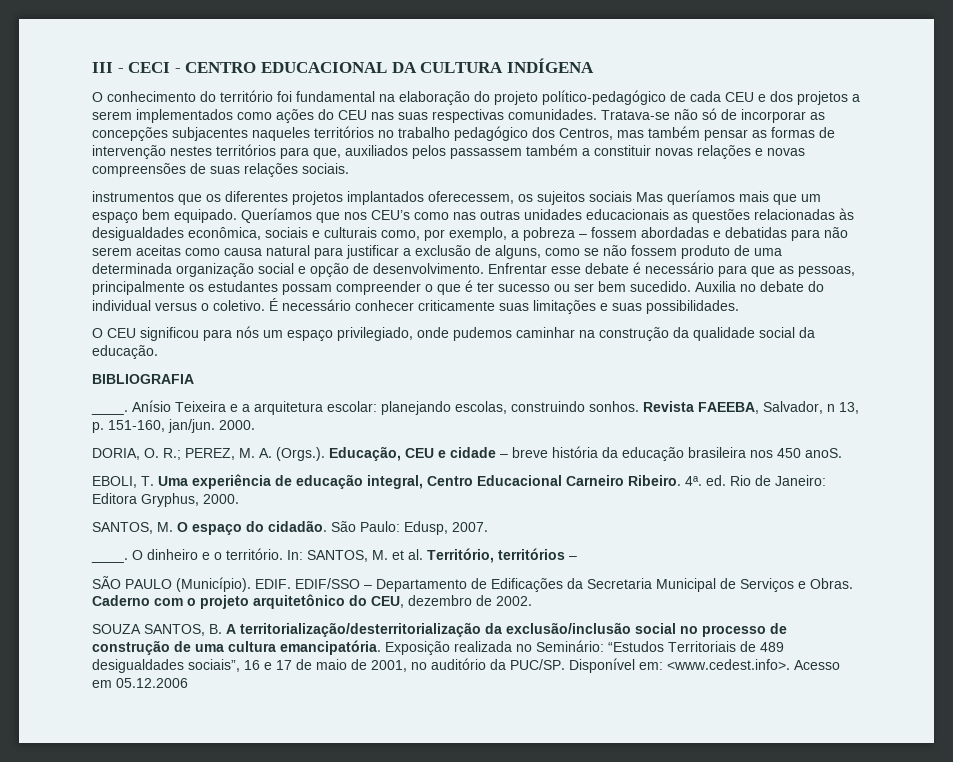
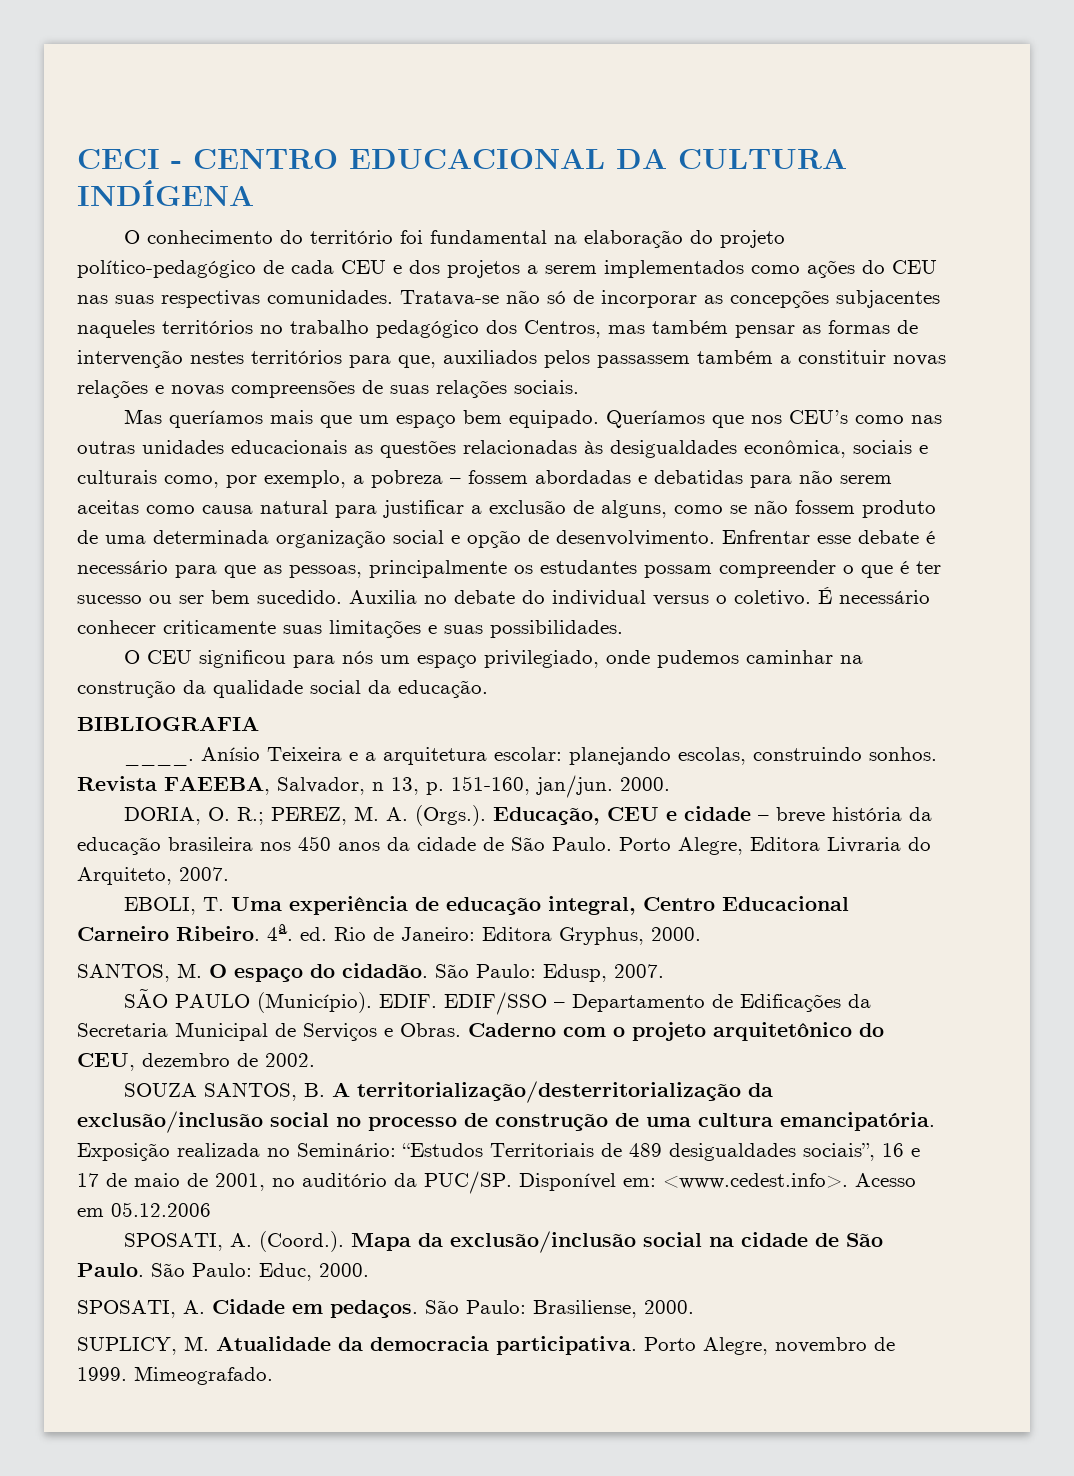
[92,62,124,73] III - -> (77, 159) none
[92,191,632,205] instrumentos que os diferentes projetos implantados oferecessem, os sujeitos sociais -> (579, 387) none
[805,448,842,458] anoS. -> [338,837,931,855] [77,867,229,885] anos da cidade de São Paulo. Porto Alegre, Editora Livraria do Arquiteto, 2007.
[91,548,577,563] // ____. O dinheiro e o território. In: SANTOS, M. et al. Território, territórios – -> (664, 971) none
(188, 683) none -> [124,1231,884,1253] [77,1263,369,1281] [77,1299,694,1318] [77,1336,895,1355] [77,1366,273,1385] // SPOSATI, A. (Coord.). Mapa da exclusão/inclusão social na cidade de São Paulo. São Paulo: Educ, 2000. // SPOSATI, A. Cidade em pedaços. São Paulo: Brasiliense, 2000. // SUPLICY, M. Atualidade da democracia participativa. Porto Alegre, novembro de 1999. Mimeografado.

